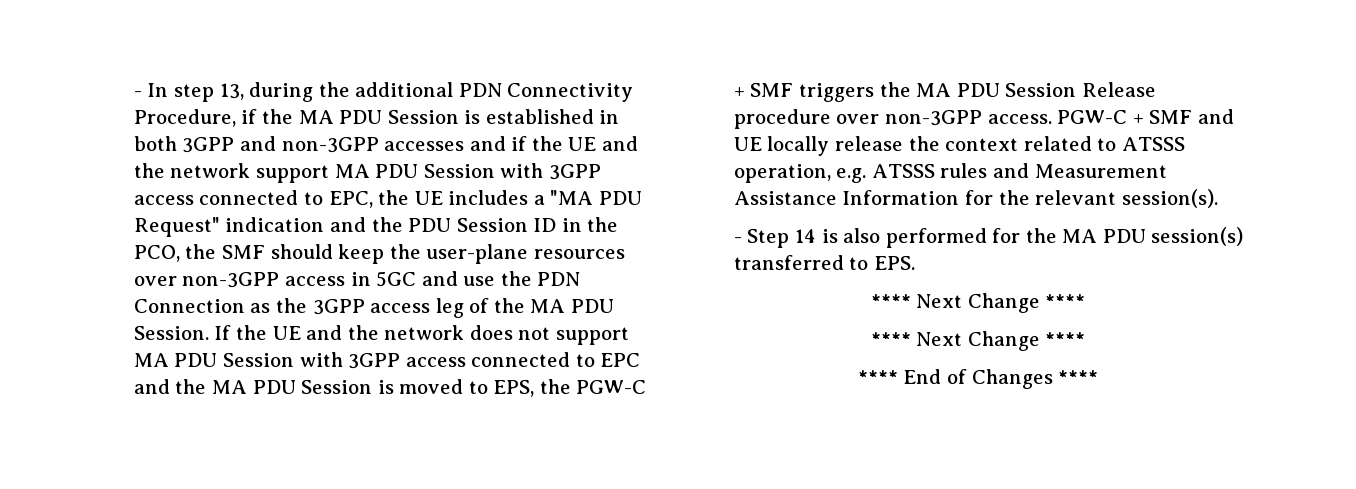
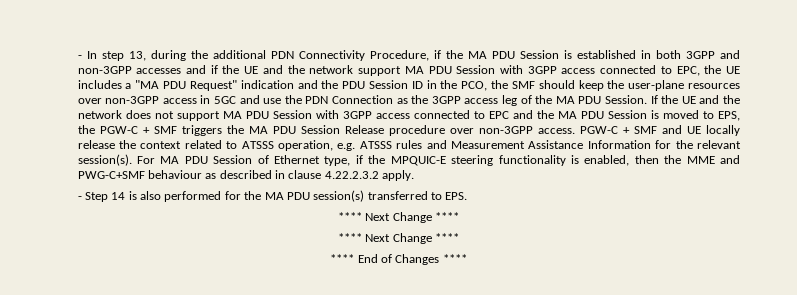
(1218, 198) none -> [136,155,741,166] [77,170,415,181] For MA PDU Session of Ethernet type, if the MPQUIC-E steering functionality is enabled, then the MME and PWG-C+SMF behaviour as described in clause 4.22.2.3.2 apply.

